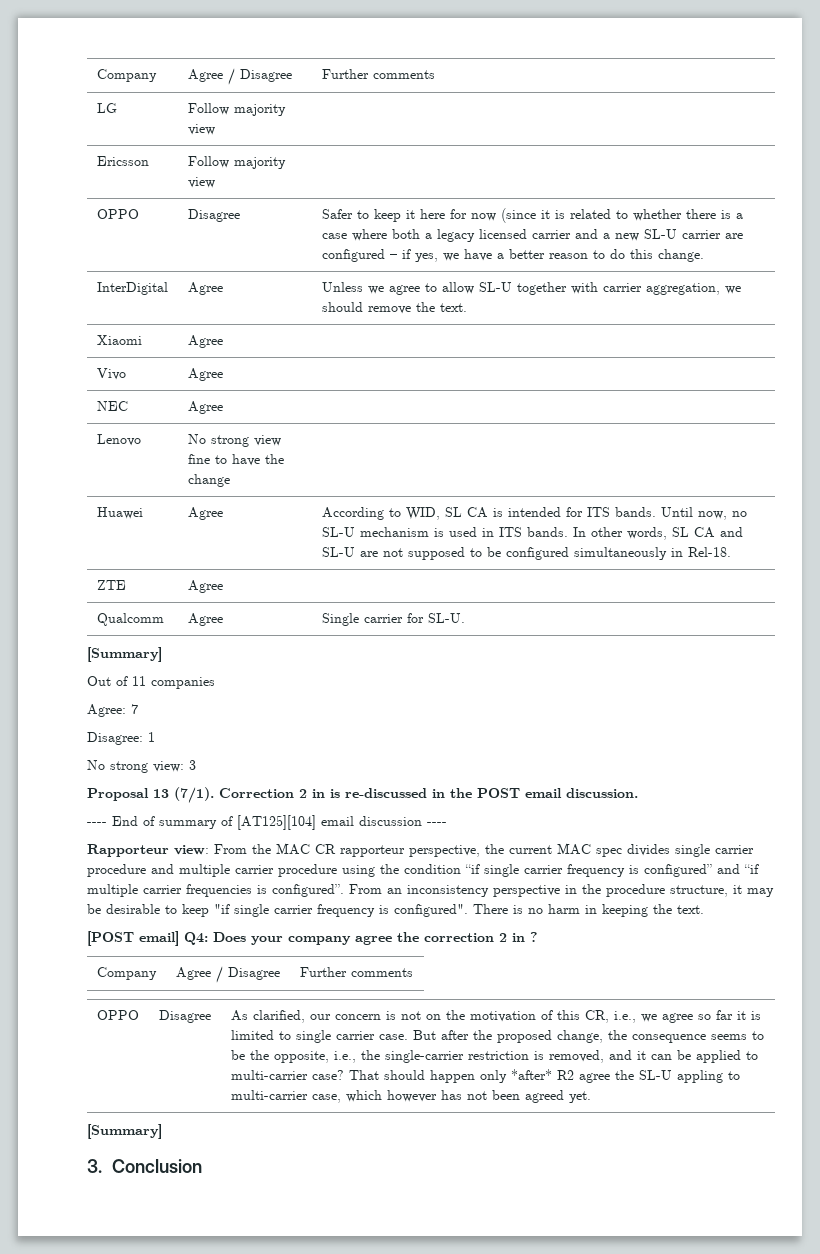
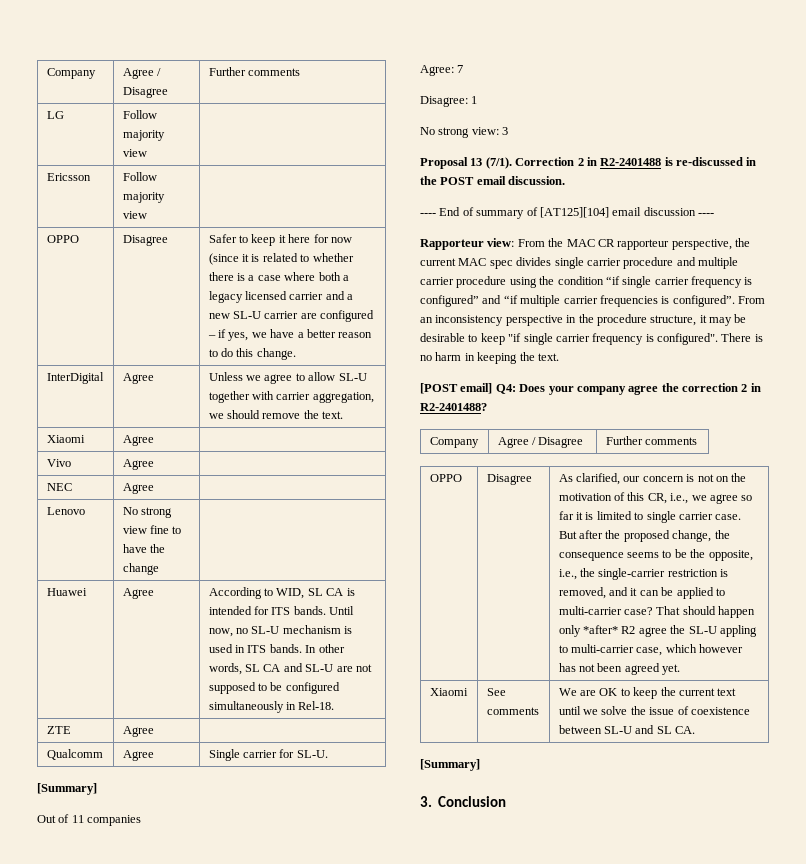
(325, 793) none -> [600,158,662,166] R2-2401488
[530,932,538,942] ? -> [420,403,487,411] R2-2401488?
(591, 1097) none -> [429,688,468,696] [486,688,506,696] [486,707,539,715] [558,687,737,699] [558,706,750,715] [558,725,696,734] // Xiaomi | See comments | We are OK to keep the current text until we solve the issue of coexistence between SL-U and SL CA.

